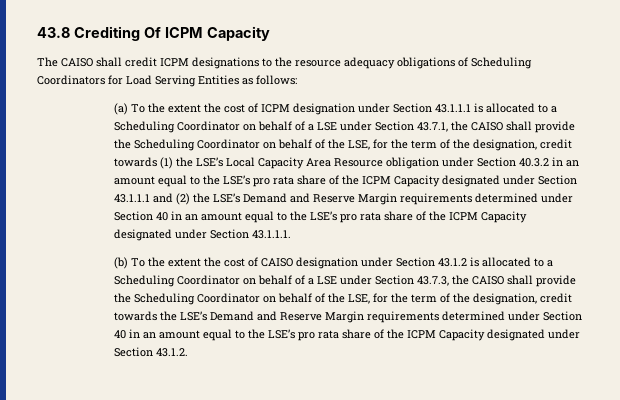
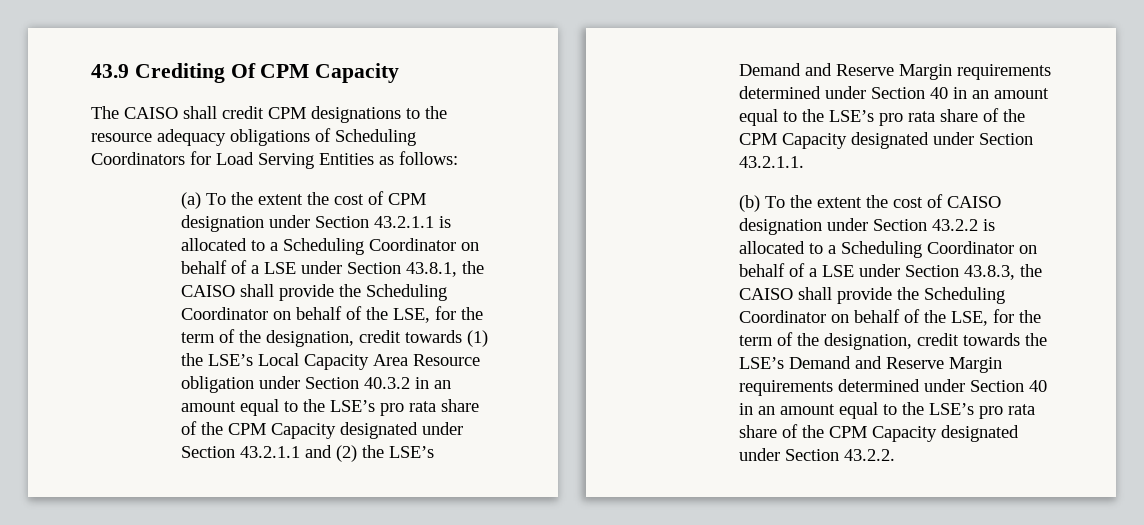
[37,27,70,38] 43.8 -> [91,64,129,78] 43.9
[164,27,203,38] ICPM -> [260,64,310,78] CPM
[160,58,189,67] ICPM -> [268,107,306,119] CPM
[261,103,472,115] ICPM designation under Section 43.1.1.1 -> [388,193,427,205] [181,215,435,232] CPM designation under Section 43.2.1.1
[417,122,449,132] 43.7.1, -> [406,262,458,277] 43.8.1,
[362,175,578,187] [114,194,151,203] ICPM Capacity designated under Section 43.1.1.1 -> [228,422,464,439] [181,446,301,458] CPM Capacity designated under Section 43.2.1.1
[449,211,528,223] [114,229,292,241] ICPM Capacity designated under Section 43.1.1.1. -> [739,132,1034,149] [739,156,805,168] CPM Capacity designated under Section 43.2.1.1.
[438,258,468,267] 43.1.2 -> [932,219,979,231] 43.2.2
[417,276,450,286] 43.7.3, -> [964,265,1016,280] 43.8.3,
[407,329,581,341] [114,347,189,357] ICPM Capacity designated under Section 43.1.2. -> [829,425,1020,442] [739,448,896,461] CPM Capacity designated under Section 43.2.2.

